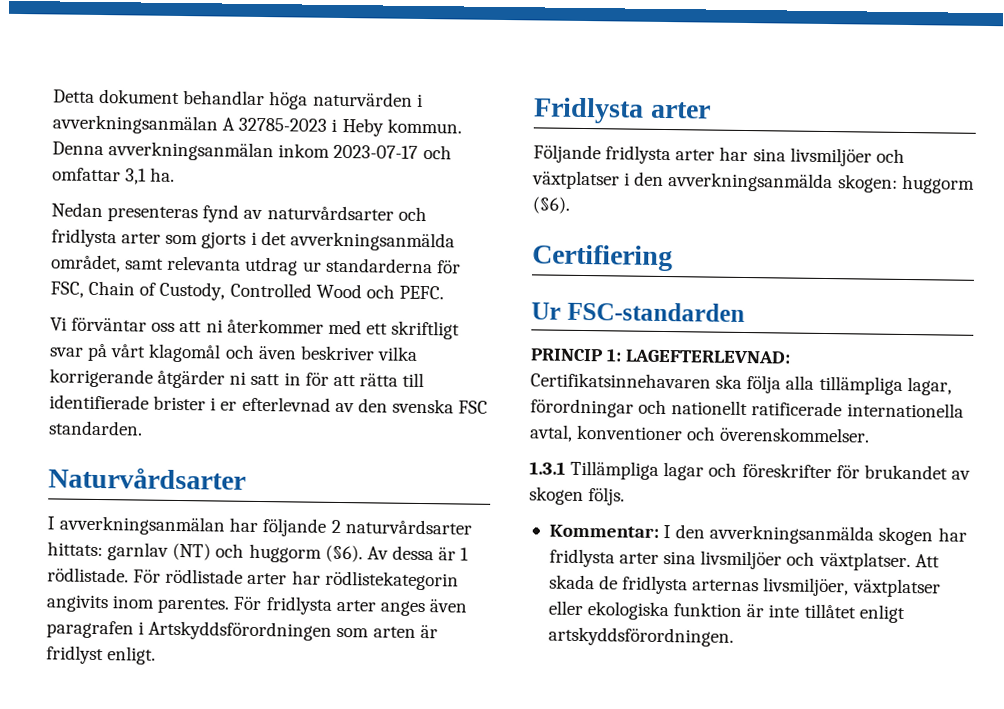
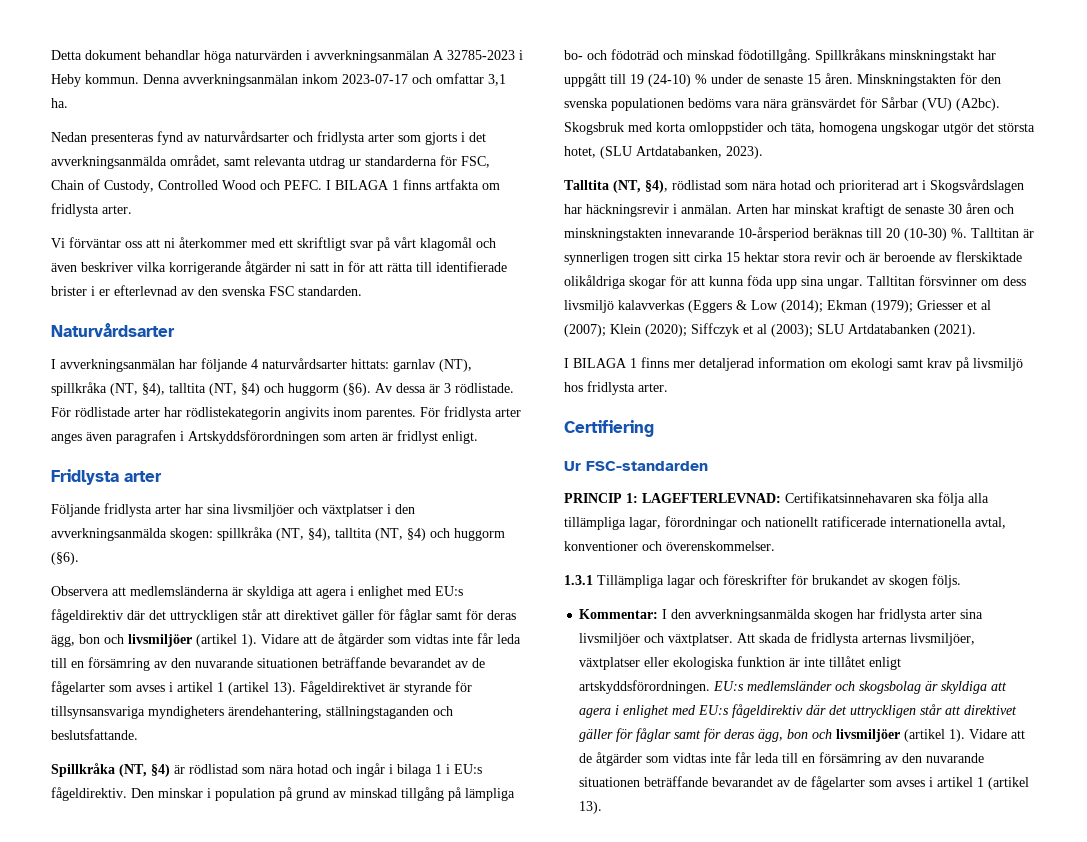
(444, 292) none -> [326,179,500,190] [51,203,132,217] I BILAGA 1 finns artfakta om fridlysta arter.
[330,519,341,534] 2 -> [251,359,258,369] 4
[172,542,212,561] (NT) -> [439,359,472,372] [51,382,260,396] (NT), spillkråka (NT, §4), talltita (NT, §4)
[460,547,470,561] 1 -> [444,383,451,393] 3
[901,174,975,194] [532,196,570,214] huggorm (§6). -> [217,527,505,541] [51,552,79,565] [51,586,463,599] [51,609,516,623] [51,633,521,647] [51,657,485,671] [51,681,472,695] [51,706,453,719] [51,729,138,740] [51,763,482,777] [51,787,515,801] [564,49,996,63] [564,73,1001,87] [564,97,1000,111] [564,122,1035,135] [564,146,763,159] [564,179,1024,193] [564,203,1014,217] [564,227,1034,241] [564,251,1022,265] [564,275,1026,289] [564,300,991,313] [564,323,976,337] [564,357,1023,371] [564,381,668,395] spillkråka (NT, §4), talltita (NT, §4) och huggorm (§6). // Observera att medlemsländerna är skyldiga att agera i enlighet med EU:s fågeldirektiv där det uttryckligen står att direktivet gäller för fåglar samt för deras ägg, bon och livsmiljöer (artikel 1). Vidare att de åtgärder som vidtas inte får leda till en försämring av den nuvarande situationen beträffande bevarandet av de fågelarter som avses i artikel 1 (artikel 13). Fågeldirektivet är styrande för tillsynsansvariga myndigheters ärendehantering, ställningstaganden och beslutsfattande. // Spillkråka (NT, §4) är rödlistad som nära hotad och ingår i bilaga 1 i EU:s fågeldirektiv. Den minskar i population på grund av minskad tillgång på lämpliga bo- och födoträd och minskad födotillgång. Spillkråkans minskningstakt har uppgått till 19 (24-10) % under de senaste 15 åren. Minskningstakten för den svenska populationen bedöms vara nära gränsvärdet för Sårbar (VU) (A2bc). Skogsbruk med korta omloppstider och täta, homogena ungskogar utgör det största hotet, (SLU Artdatabanken, 2023). // Talltita (NT, §4), rödlistad som nära hotad och prioriterad art i Skogsvårdslagen har häckningsrevir i anmälan. Arten har minskat kraftigt de senaste 30 åren och minskningstakten innevarande 10-årsperiod beräknas till 20 (10-30) %. Talltitan är synnerligen trogen sitt cirka 15 hektar stora revir och är beroende av flerskiktade olikåldriga skogar för att kunna föda upp sina ungar. Talltitan försvinner om dess livsmiljö kalavverkas (Eggers & Low (2014); Ekman (1979); Griesser et al (2007); Klein (2020); Siffczyk et al (2003); SLU Artdatabanken (2021). // I BILAGA 1 finns mer detaljerad information om ekologi samt krav på livsmiljö hos fridlysta arter.
(734, 636) none -> [713,681,1008,694] [579,704,1018,718] [579,728,1026,742] [579,752,985,766] [579,776,1030,790] [579,801,603,814] EU:s medlemsländer och skogsbolag är skyldiga att agera i enlighet med EU:s fågeldirektiv där det uttryckligen står att direktivet gäller för fåglar samt för deras ägg, bon och livsmiljöer (artikel 1). Vidare att de åtgärder som vidtas inte får leda till en försämring av den nuvarande situationen beträffande bevarandet av de fågelarter som avses i artikel 1 (artikel 13).

